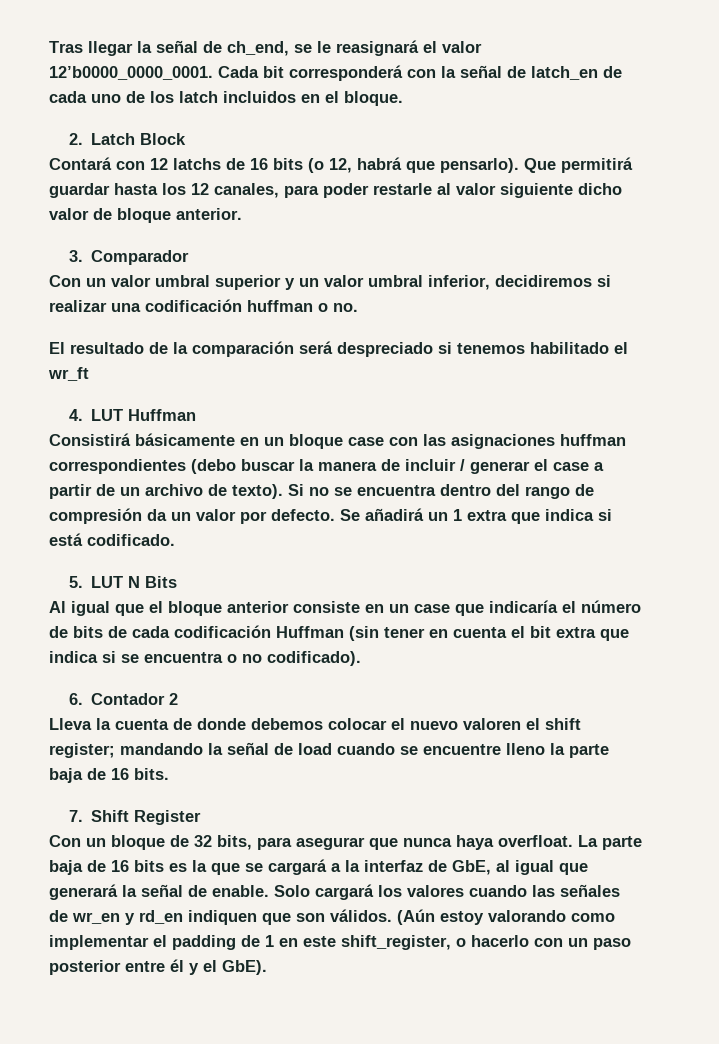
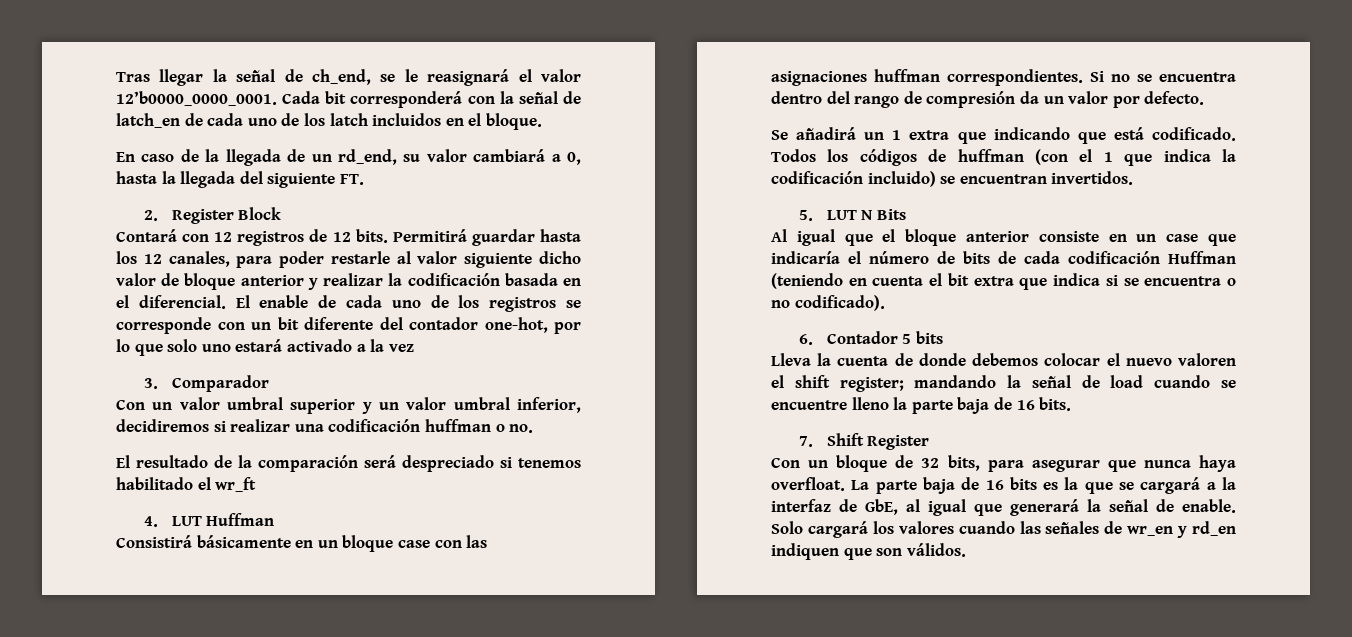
(403, 98) none -> [116,149,581,166] [116,171,364,188] // En caso de la llegada de un rd_end, su valor cambiará a 0, hasta la llegada del siguiente FT.
[91,133,136,145] Latch -> [171,209,234,224] Register
[173,157,633,173] latchs de 16 bits (o 12, habrá que pensarlo). Que permitirá -> [237,229,467,246] registros de 12 bits. Permitirá
[176,208,242,220] anterior. -> [240,273,581,290] [116,295,581,312] [116,317,581,334] [116,339,414,356] anterior y realizar la codificación basada en el diferencial. El enable de cada uno de los registros se corresponde con un bit diferente del contador one-hot, por lo que solo uno estará activado a la vez
[49,459,604,474] [49,484,283,499] correspondientes (debo buscar la manera de incluir / generar el case a partir de un archivo de texto). -> [947,69,1083,86] correspondientes.
(335, 515) none -> (1205, 98) //
[545,509,612,521] indica si -> [993,127,1106,144] indicando que
(175, 540) none -> [771,149,1236,166] [771,171,1134,187] Todos los códigos de huffman (con el 1 que indica la codificación incluido) se encuentran invertidos.
[349,626,425,641] (sin tener -> [771,273,843,289] (teniendo
[169,693,179,705] 2 -> [902,331,944,344] 5 bits
[397,909,615,925] [49,935,631,950] [49,959,267,975] (Aún estoy valorando como implementar el padding de 1 en este shift_register, o hacerlo con un paso posterior entre él y el GbE). -> (966, 550) none

